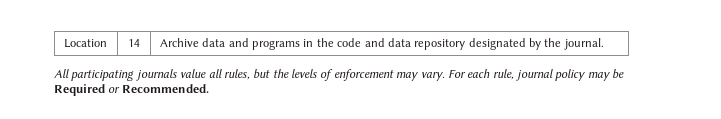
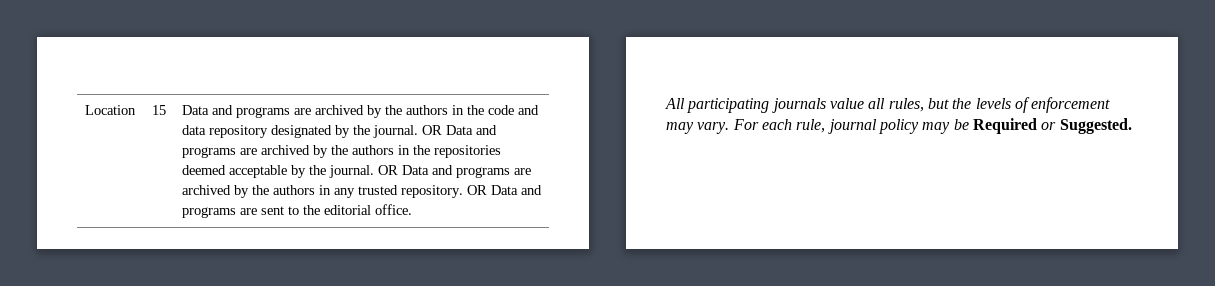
[128,39,140,47] [159,38,301,50] 14 | Archive data and programs -> [152,105,166,115] [181,105,448,118] 15 | Data and programs are archived by the authors
(604, 44) none -> [421,125,497,135] [181,145,501,158] [181,165,531,178] [181,185,542,198] [181,204,412,218] OR Data and programs are archived by the authors in the repositories deemed acceptable by the journal. OR Data and programs are archived by the authors in any trusted repository. OR Data and programs are sent to the editorial office.
[121,84,209,93] Recommended. -> [1059,118,1132,134] Suggested.

